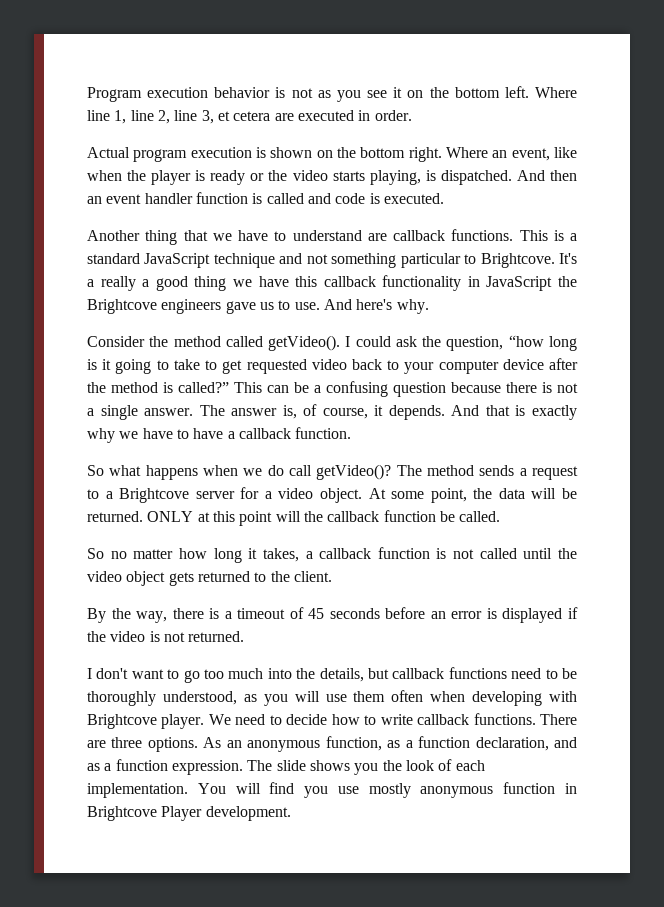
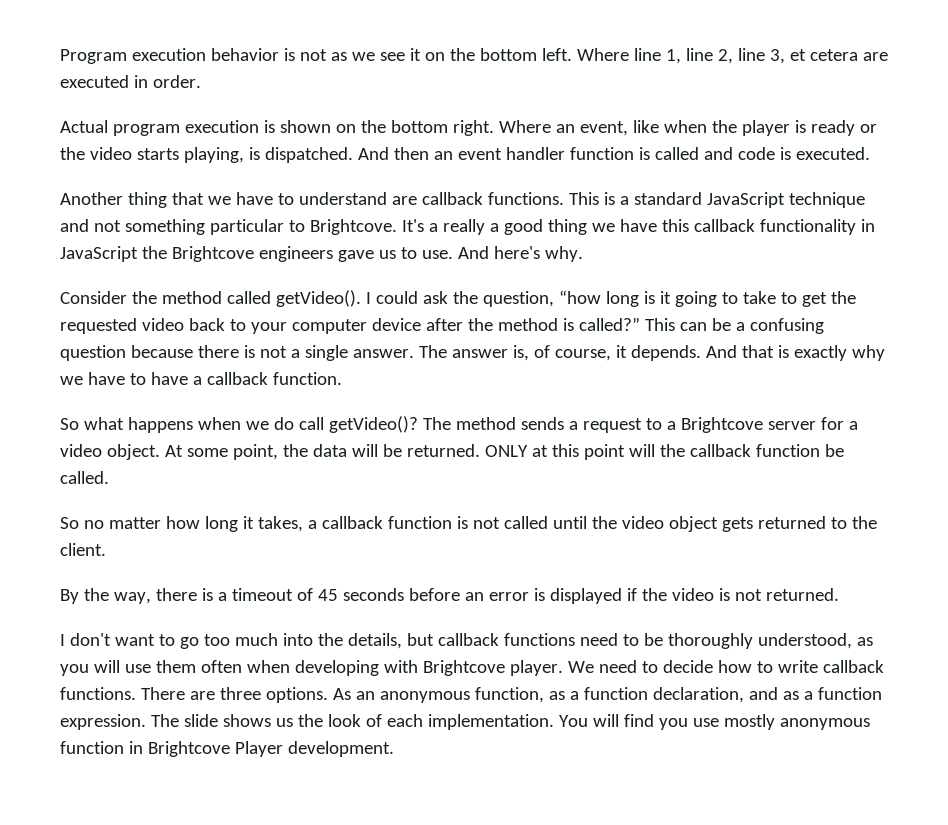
[336,90,361,102] you -> [351,52,375,61] we
(243, 367) none -> [830,291,856,304] the
[354,763,379,775] you -> [275,718,293,727] us

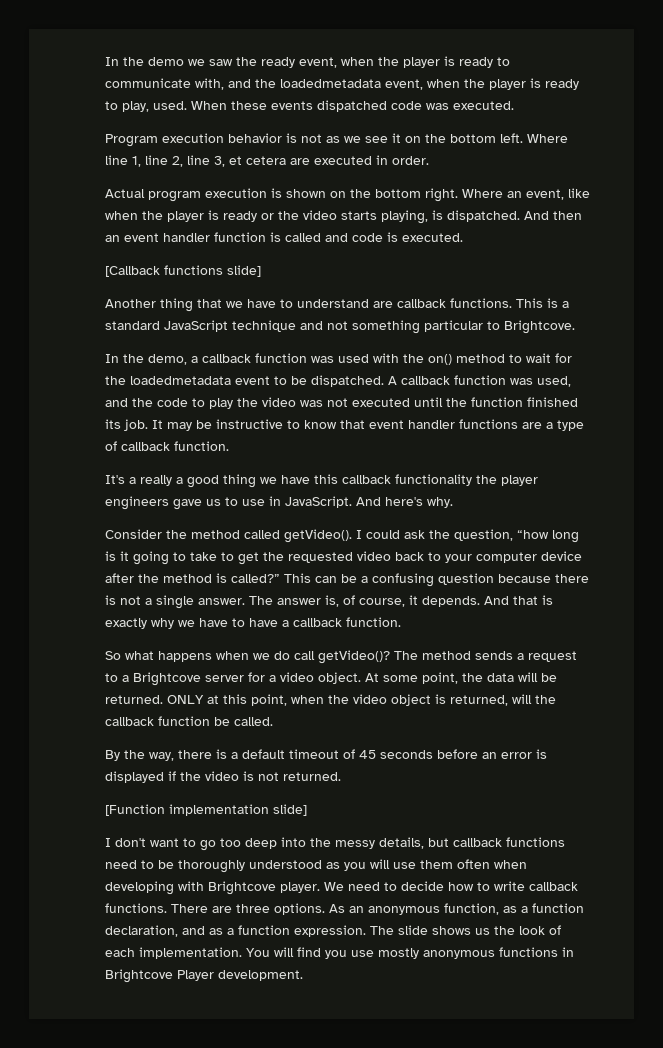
(60, 56) none -> [105,56,510,68] [105,78,579,90] [105,100,514,112] In the demo we saw the ready event, when the player is ready to communicate with, and the loadedmetadata event, when the player is ready to play, used. When these events dispatched code was executed. //
(870, 153) none -> [105,265,261,277] // [Callback functions slide]
(397, 227) none -> [105,353,572,365] [105,375,571,387] [105,397,578,409] [105,419,584,431] [105,441,229,451] // In the demo, a callback function was used with the on() method to wait for the loadedmetadata event to be dispatched. A callback function was used, and the code to play the video was not executed until the function finished its job. It may be instructive to know that event handler functions are a type of callback function. //
[860,219,875,232] [60,246,254,262] in JavaScript the Brightcove -> [476,475,538,486] the player
[421,250,453,259] use. -> [242,496,352,508] use in JavaScript.
[583,444,625,460] point -> [251,694,508,706] point, when the video object is returned,
[60,516,877,532] [60,543,106,556] // So no matter how long it takes, a callback function is not called until the video object gets returned to the client. -> (273, 721) none
(227, 596) none -> [242,749,285,759] default
(839, 594) none -> [105,804,307,816] // [Function implementation slide]
[234,633,278,646] much -> [245,838,277,849] deep
(343, 639) none -> [335,840,375,849] messy
[757,633,852,649] understood, -> [249,860,322,869] understood
[60,741,124,754] function -> [499,947,558,957] functions

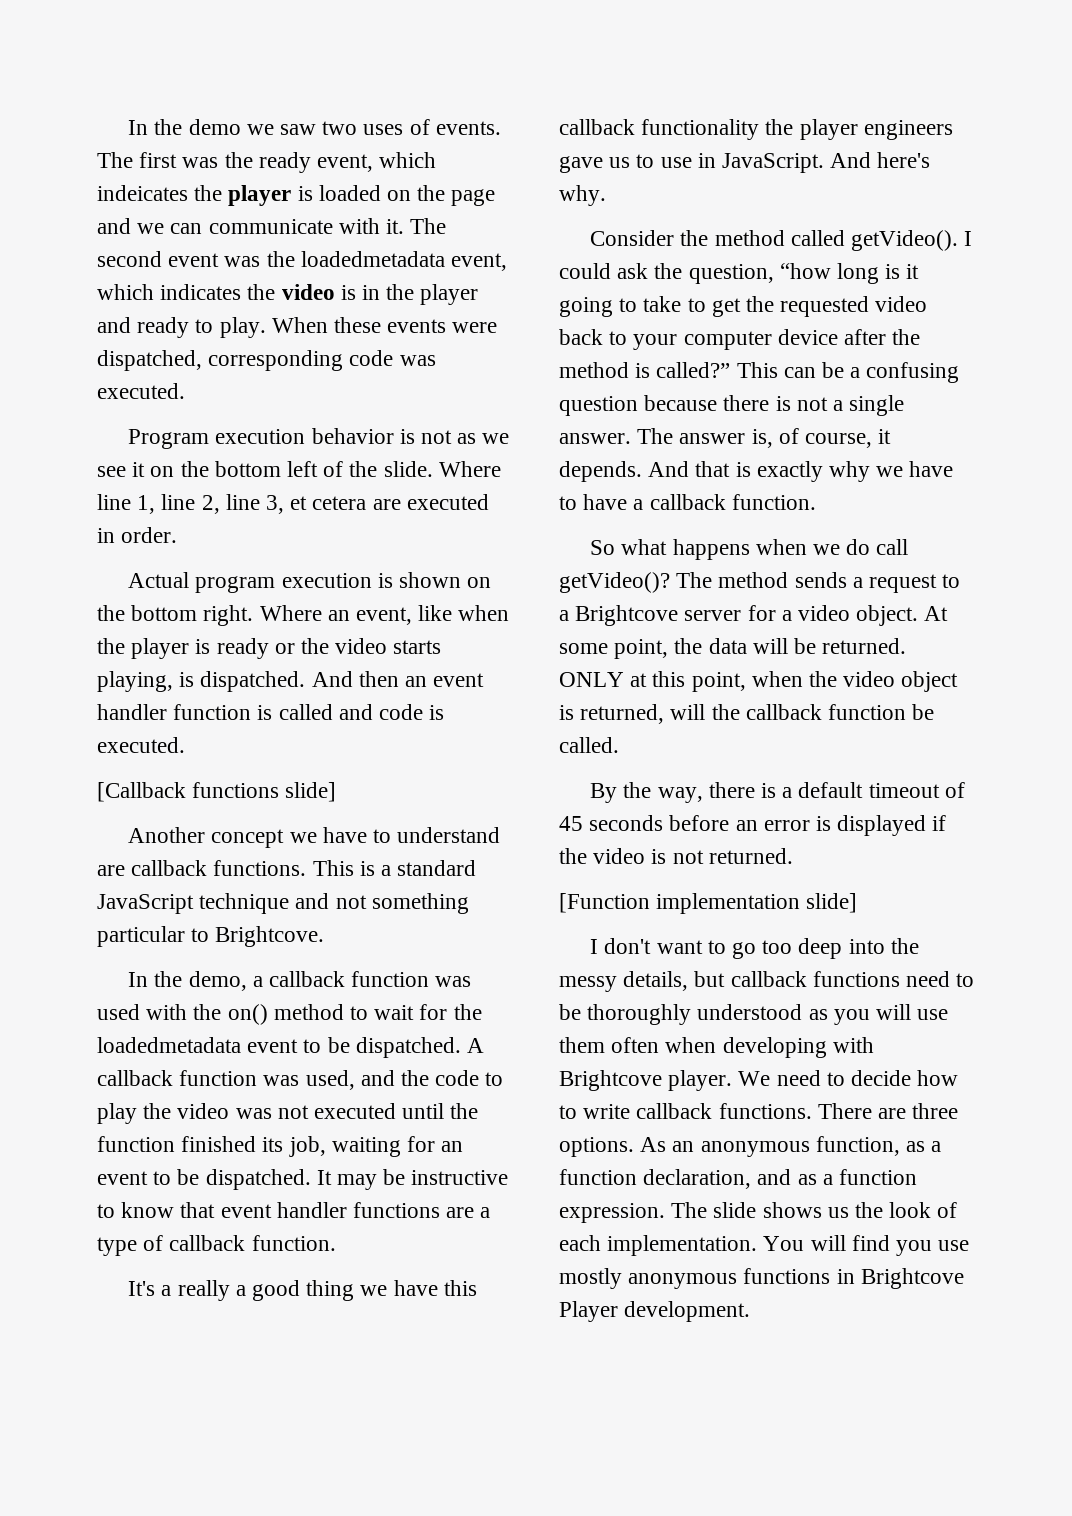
(233, 62) none -> [322,119,501,135] [97,152,219,168] two uses of events. The first was
[341,56,510,68] [105,78,579,90] [105,101,187,112] when the player is ready to communicate with, and the loadedmetadata event, when the player is ready to play, used. -> [379,152,437,168] [97,185,496,206] [97,218,447,234] [97,251,508,271] [97,284,479,305] [97,317,266,338] which indeicates the player is loaded on the page and we can communicate with it. The second event was the loadedmetadata event, which indicates the video is in the player and ready to play.
[317,100,387,112] dispatched -> [452,322,498,333] [97,350,344,371] were dispatched, corresponding
[500,133,523,143] left. -> [287,461,433,477] left of the slide.
[160,298,222,312] thing that -> [211,829,285,848] concept
[124,419,148,431] job. -> [288,1136,464,1157] [97,1169,311,1190] job, waiting for an event to be dispatched.

